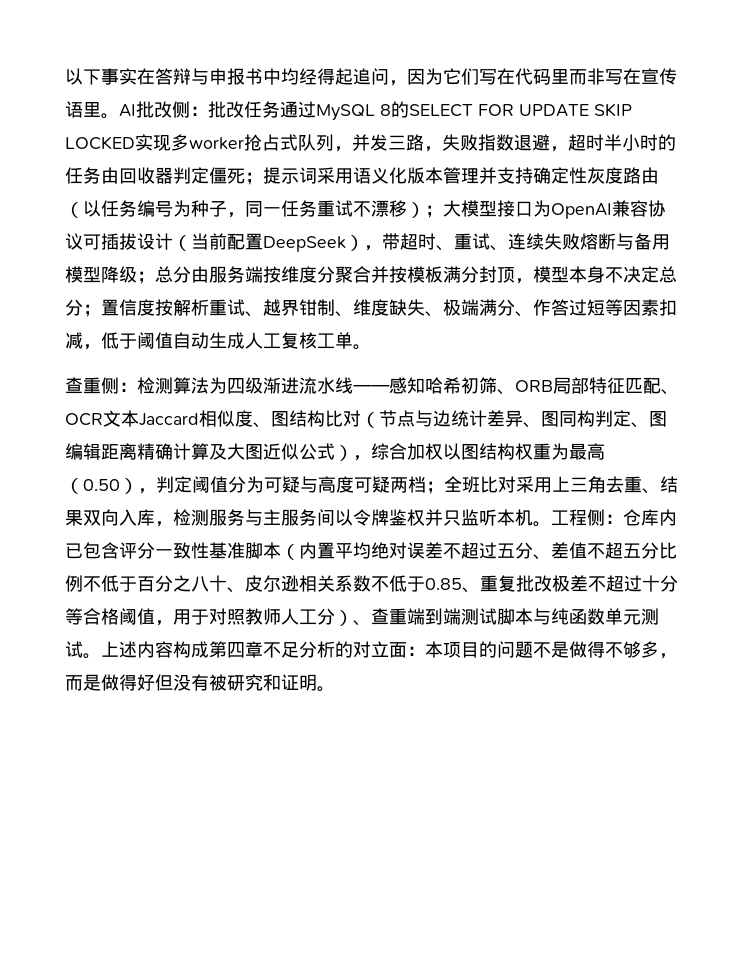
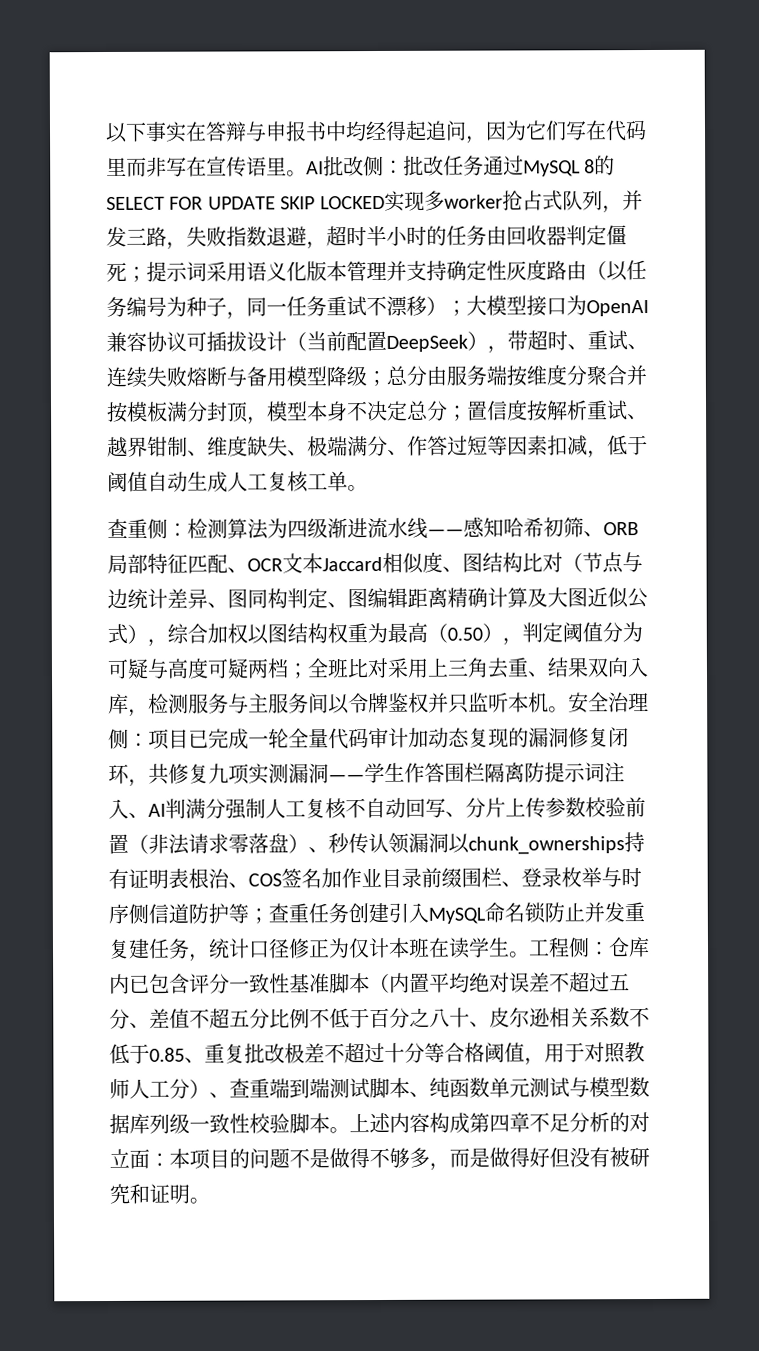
(551, 524) none -> [568,692,649,714] [108,727,629,750] [108,762,625,787] [108,797,646,820] [108,832,645,855] [108,867,642,889] [108,902,645,924] [108,937,530,962] 安全治理侧：项目已完成一轮全量代码审计加动态复现的漏洞修复闭环，共修复九项实测漏洞——学生作答围栏隔离防提示词注入、AI判满分强制人工复核不自动回写、分片上传参数校验前置（非法请求零落盘）、秒传认领漏洞以chunk_ownerships持有证明表根治、COS签名加作业目录前缀围栏、登录枚举与时序侧信道防护等；查重任务创建引入MySQL命名锁防止并发重复建任务，统计口径修正为仅计本班在读学生。
[533,608,551,625] 与 -> [409,1091,430,1097] 、
(83, 649) none -> [569,1077,650,1098] [109,1113,330,1134] 与模型数据库列级一致性校验脚本

